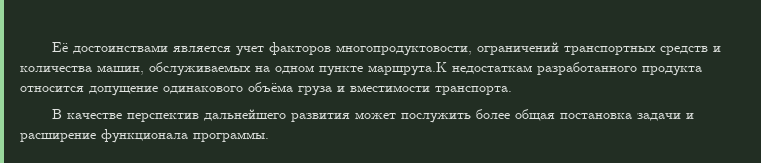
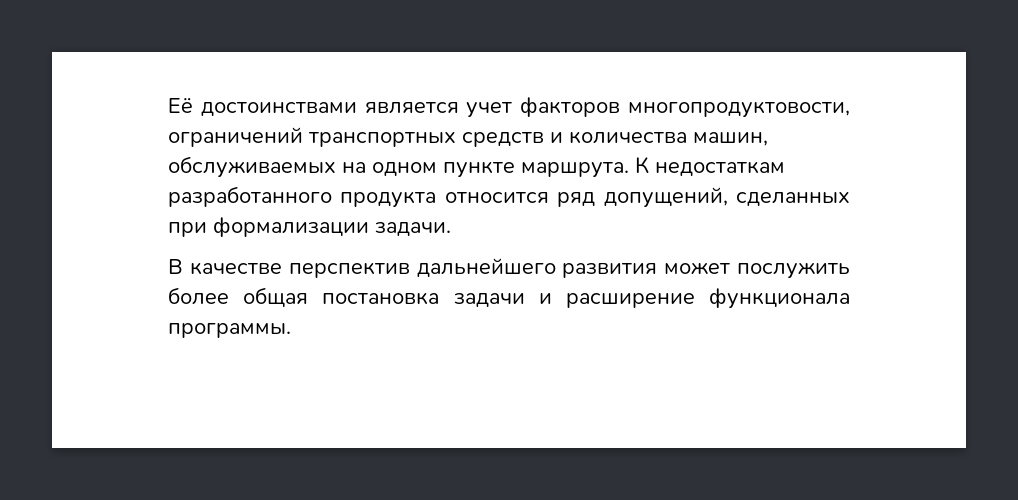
[368,62,447,76] маршрута.К -> [521,156,649,178] маршрута. К
[89,82,512,96] допущение одинакового объёма груза и вместимости транспорта. -> [557,187,850,208] [168,217,451,237] ряд допущений, сделанных при формализации задачи.

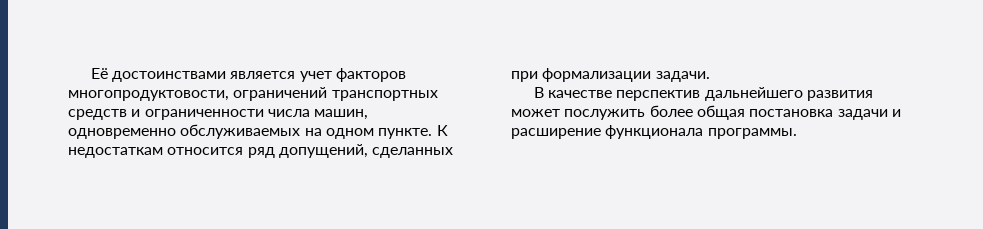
[569,131,768,146] [168,156,785,178] [168,186,437,208] количества машин, обслуживаемых на одном пункте маршрута. К недостаткам разработанного продукта -> [144,109,369,120] [68,124,448,139] [68,147,163,158] ограниченности числа машин, одновременно обслуживаемых на одном пункте. К недостаткам

